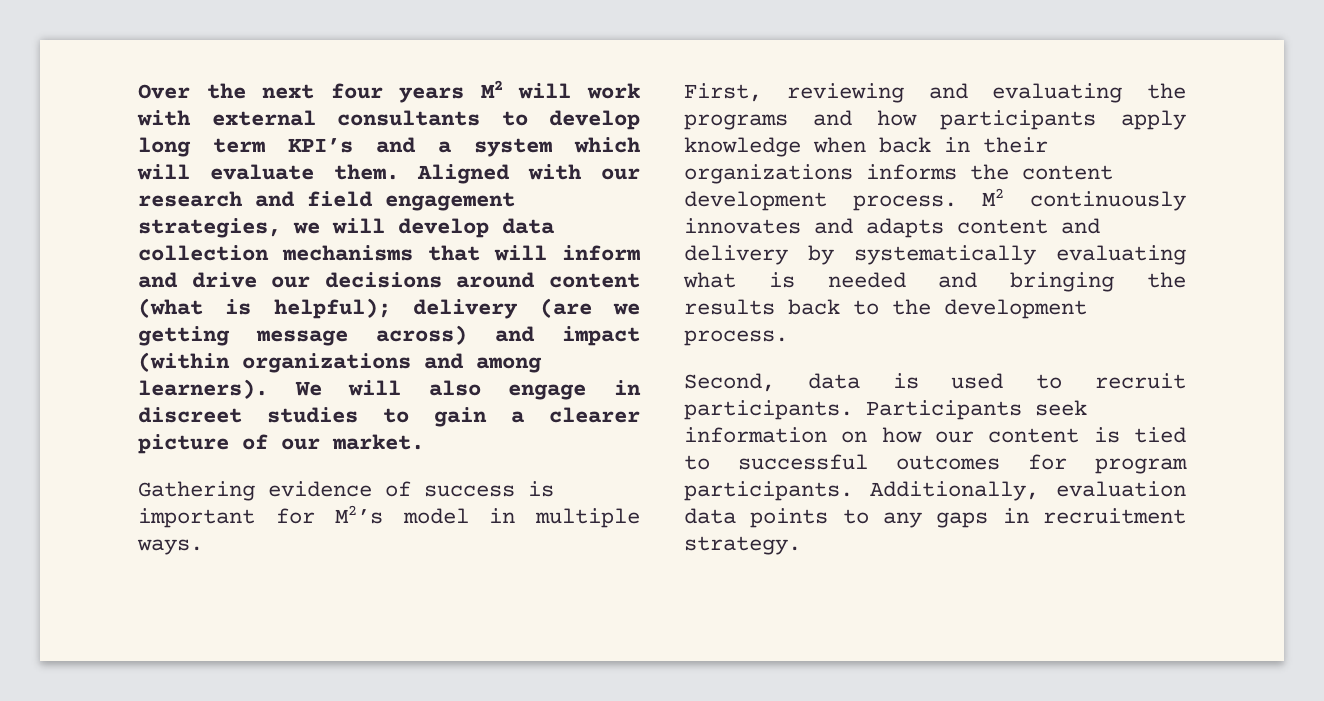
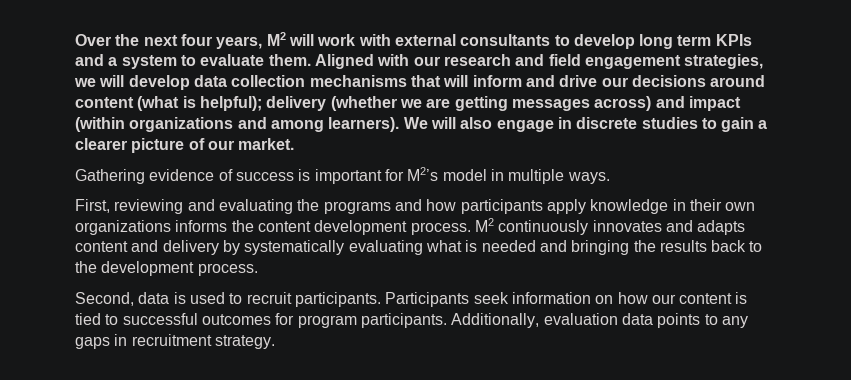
[399,87,465,103] years -> [216,36,263,49] years,
[288,138,353,153] KPI’s -> [715,34,752,46] KPIs
[574,137,641,153] [137,164,190,180] which will -> [180,55,196,66] to
[539,298,640,318] [138,326,348,346] (are we getting message -> [330,96,590,111] (whether we are getting messages
[138,407,242,423] discreet -> [576,117,638,129] discrete
[813,137,931,153] when back -> (669, 206) none
(1048, 145) none -> [725,202,756,211] own

